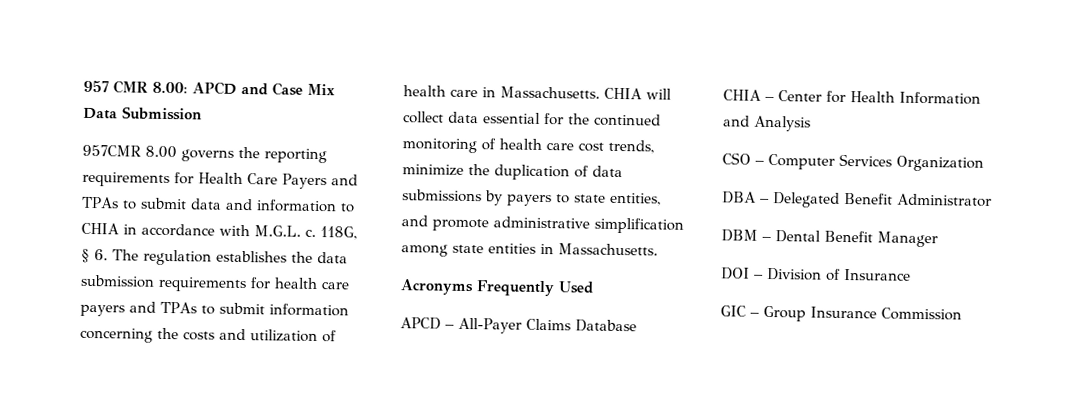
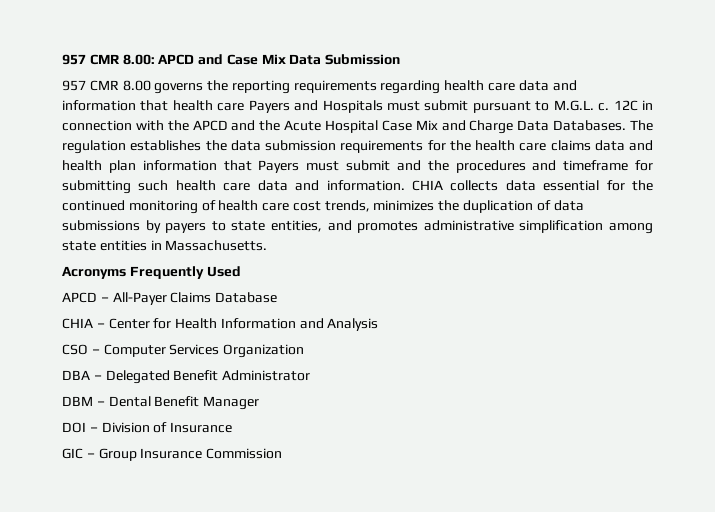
[82,144,141,157] 957CMR -> [62,80,119,91] 957 CMR
[174,172,358,190] [81,196,355,213] [81,222,357,240] [81,248,108,263] for Health Care Payers and TPAs to submit data and information to CHIA in accordance with M.G.L. c. 118G, § 6. -> [380,80,577,94] [62,100,654,113] [62,120,627,134] regarding health care data and information that health care Payers and Hospitals must submit pursuant to M.G.L. c. 12C in connection with the APCD and the Acute Hospital Case Mix and Charge Data Databases.
[274,277,350,290] [80,301,349,317] [80,327,337,343] [403,85,672,100] [403,111,444,124] health care payers and TPAs to submit information concerning the costs and utilization of health care in Massachusetts. CHIA will collect -> [449,140,653,151] [62,160,653,173] [62,180,499,194] the health care claims data and health plan information that Payers must submit and the procedures and timeframe for submitting such health care data and information. CHIA collects
[402,164,464,176] minimize -> [373,200,435,211] minimizes
[432,218,489,232] promote -> [357,221,419,233] promotes

